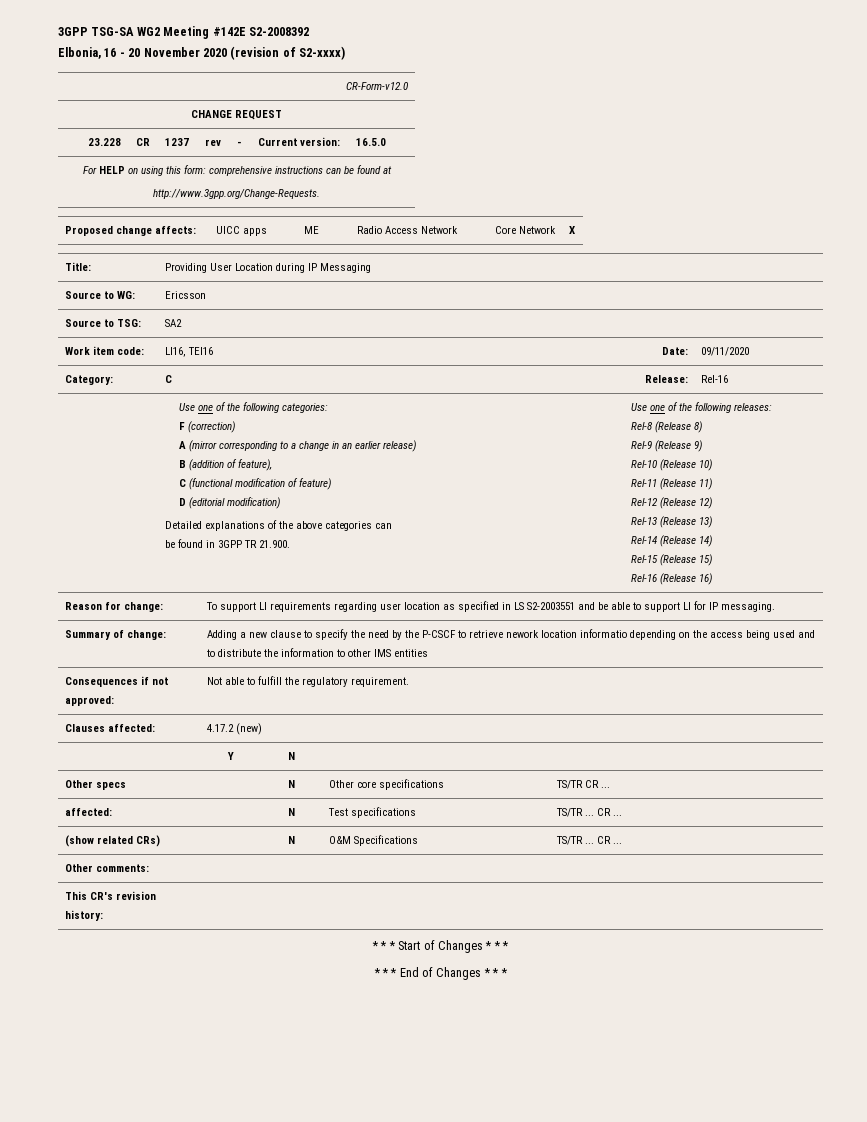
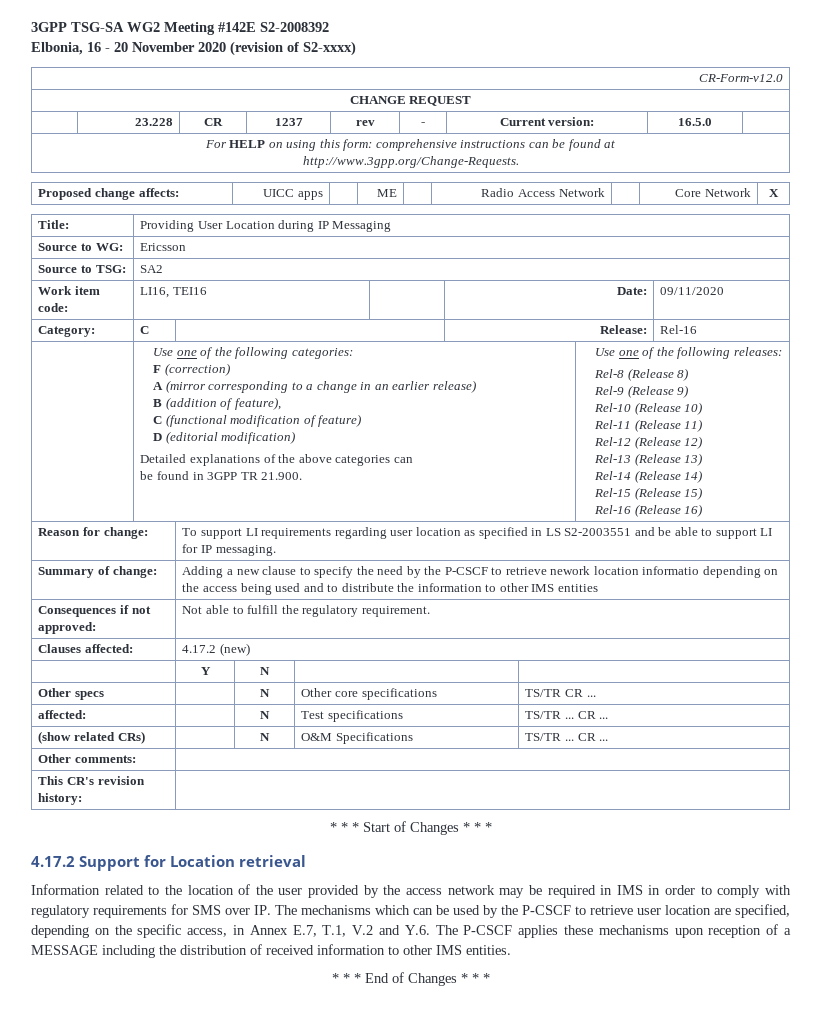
(509, 945) none -> [31,855,307,871] [31,884,791,898] [31,904,790,918] [31,924,791,938] [31,944,511,958] // 4.17.2 Support for Location retrieval // Information related to the location of the user provided by the access network may be required in IMS in order to comply with regulatory requirements for SMS over IP. The mechanisms which can be used by the P-CSCF to retrieve user location are specified, depending on the specific access, in Annex E.7, T.1, V.2 and Y.6. The P-CSCF applies these mechanisms upon reception of a MESSAGE including the distribution of received information to other IMS entities.

